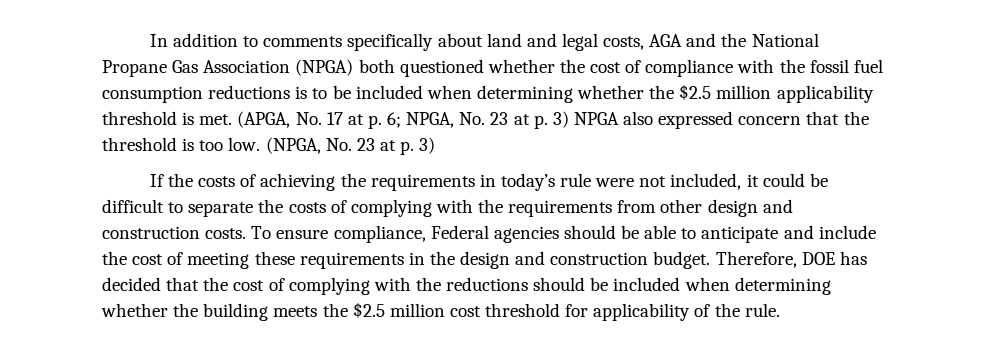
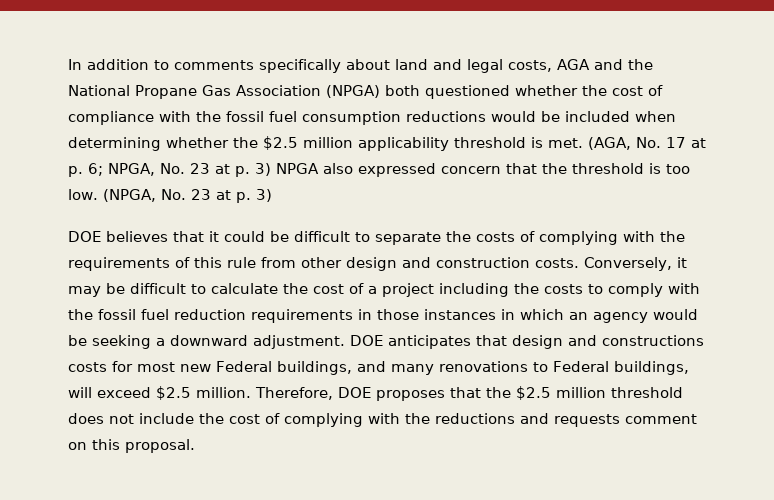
[295,86,328,99] is to -> [491,111,536,122] would
[237,111,291,128] (APGA, -> [588,137,631,150] (AGA,
[149,173,742,191] If the costs of achieving the requirements in today’s rule were not included, -> [68,231,204,242] DOE believes that
(613, 208) none -> [175,257,256,268] of this rule
[251,225,876,243] [102,251,867,269] [102,277,200,291] To ensure compliance, Federal agencies should be able to anticipate and include the cost of meeting these requirements in the design and construction budget. Therefore, DOE has decided that -> [584,257,687,271] [68,283,700,297] [68,309,698,323] [68,335,704,349] [68,361,689,375] [68,386,683,401] [68,413,194,424] Conversely, it may be difficult to calculate the cost of a project including the costs to comply with the fossil fuel reduction requirements in those instances in which an agency would be seeking a downward adjustment. DOE anticipates that design and constructions costs for most new Federal buildings, and many renovations to Federal buildings, will exceed $2.5 million. Therefore, DOE proposes that the $2.5 million threshold does not include
[533,277,831,295] [101,302,780,321] should be included when determining whether the building meets the $2.5 million cost threshold for applicability of the rule. -> [520,413,697,427] [68,439,195,453] and requests comment on this proposal.

